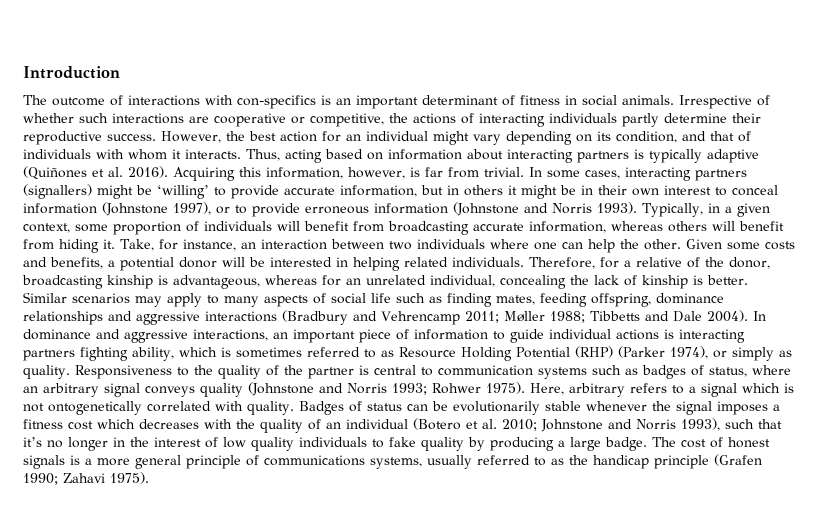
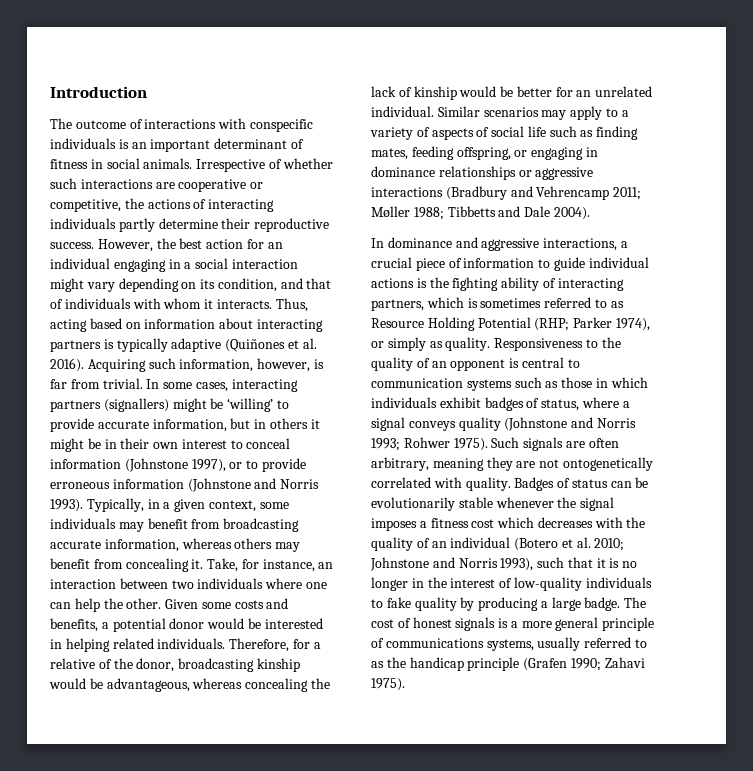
[237,95,316,109] con-specifics -> [249,119,313,132] [50,138,116,149] conspecific individuals
(428, 136) none -> [113,258,298,272] engaging in a social interaction
[239,167,261,177] this -> [148,358,176,369] such
[113,221,300,235] proportion of individuals will -> [50,518,144,532] individuals may
[712,221,784,231] [23,239,99,253] will benefit from hiding -> [275,542,301,552] [50,558,189,572] may benefit from concealing
[222,257,245,267] will -> [207,618,245,629] would
[158,275,495,289] is advantageous, whereas for an unrelated individual, -> [49,678,243,692] would be advantageous, whereas
[693,275,748,285] is better. -> [459,86,653,97] [371,106,434,117] would be better for an unrelated individual.
[224,296,259,307] many -> [621,110,629,117] [370,127,430,140] a variety of
(651, 300) none -> [514,147,598,160] or engaging in
[108,311,132,321] and -> [518,170,532,177] or
(748, 316) none -> (590, 213) //
[273,329,355,343] an important -> [620,241,628,248] [371,257,412,268] a crucial
[679,329,745,343] [23,347,174,361] interacting partners fighting ability, -> [429,277,624,291] [371,299,424,311] the fighting ability of interacting partners,
[574,346,665,358] (RHP) (Parker -> [534,317,613,331] (RHP; Parker
[283,365,354,379] the partner -> [431,359,506,371] an opponent
(638, 371) none -> [561,377,648,388] [371,397,481,408] those in which individuals exhibit
[23,383,99,397] an arbitrary -> [622,401,630,408] a
[530,383,794,397] Here, arbitrary refers to a signal which is -> [491,437,619,451] [371,457,536,471] Such signals are often arbitrary, meaning they are
[23,437,42,447] it’s -> [596,558,620,568] it is
[223,437,294,451] low quality -> [513,577,582,591] low-quality

